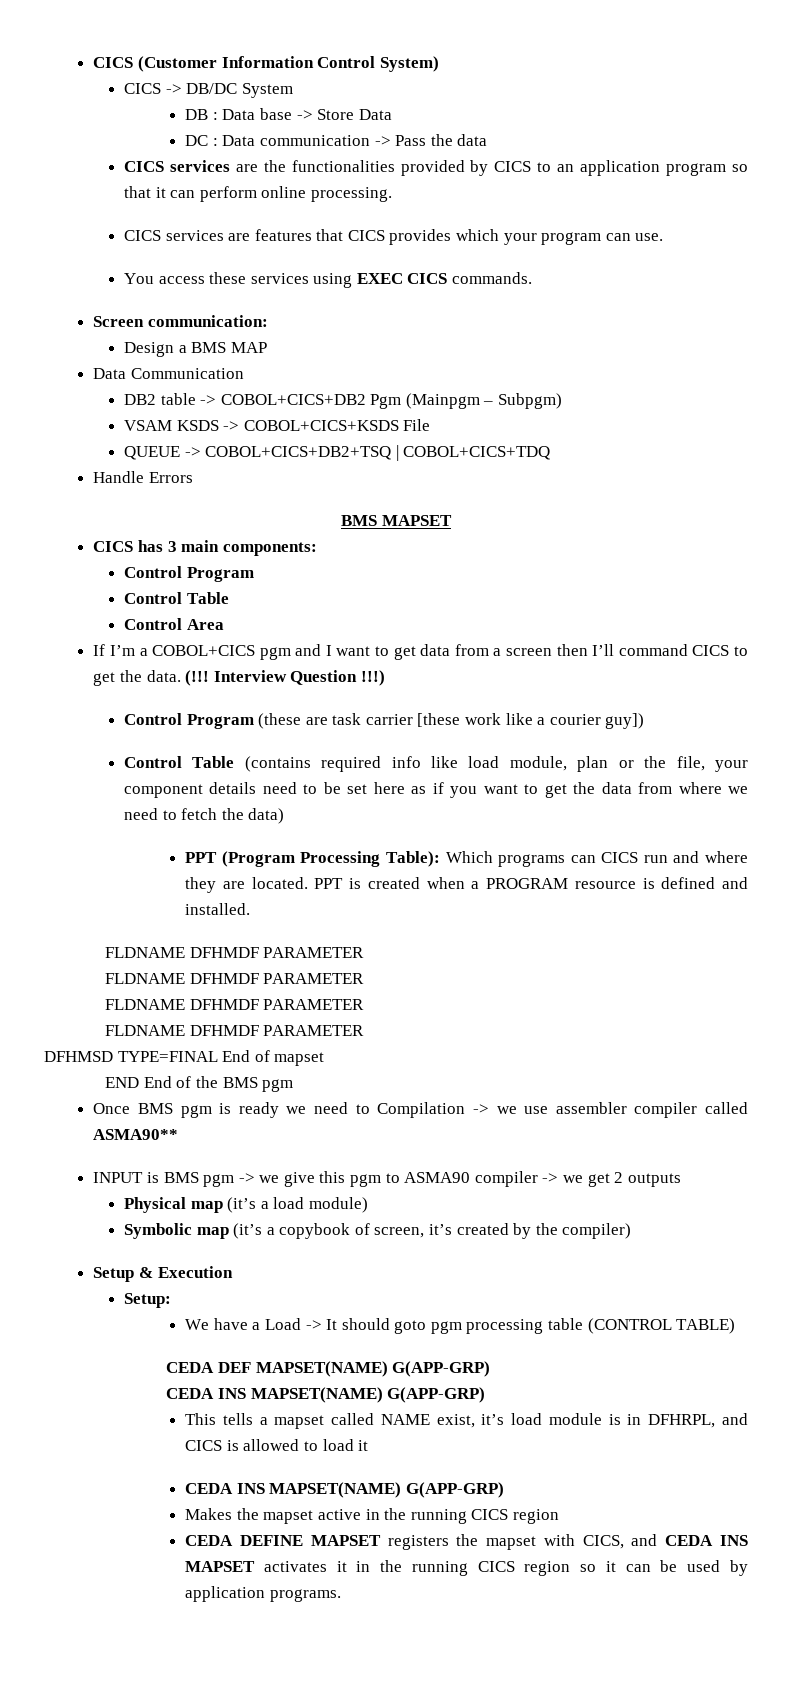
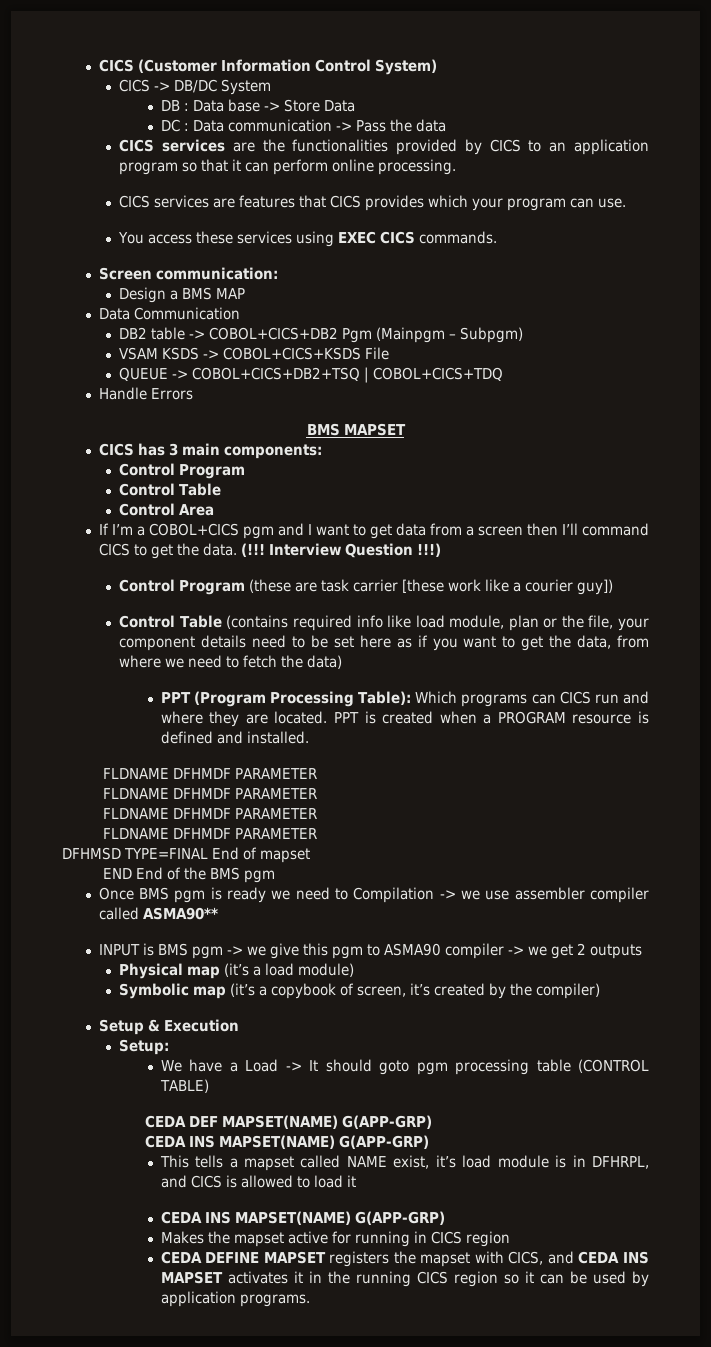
[601,782,632,794] data -> [577,635,612,649] data,
[365,1508,467,1524] in the running -> [331,1231,427,1247] for running in

